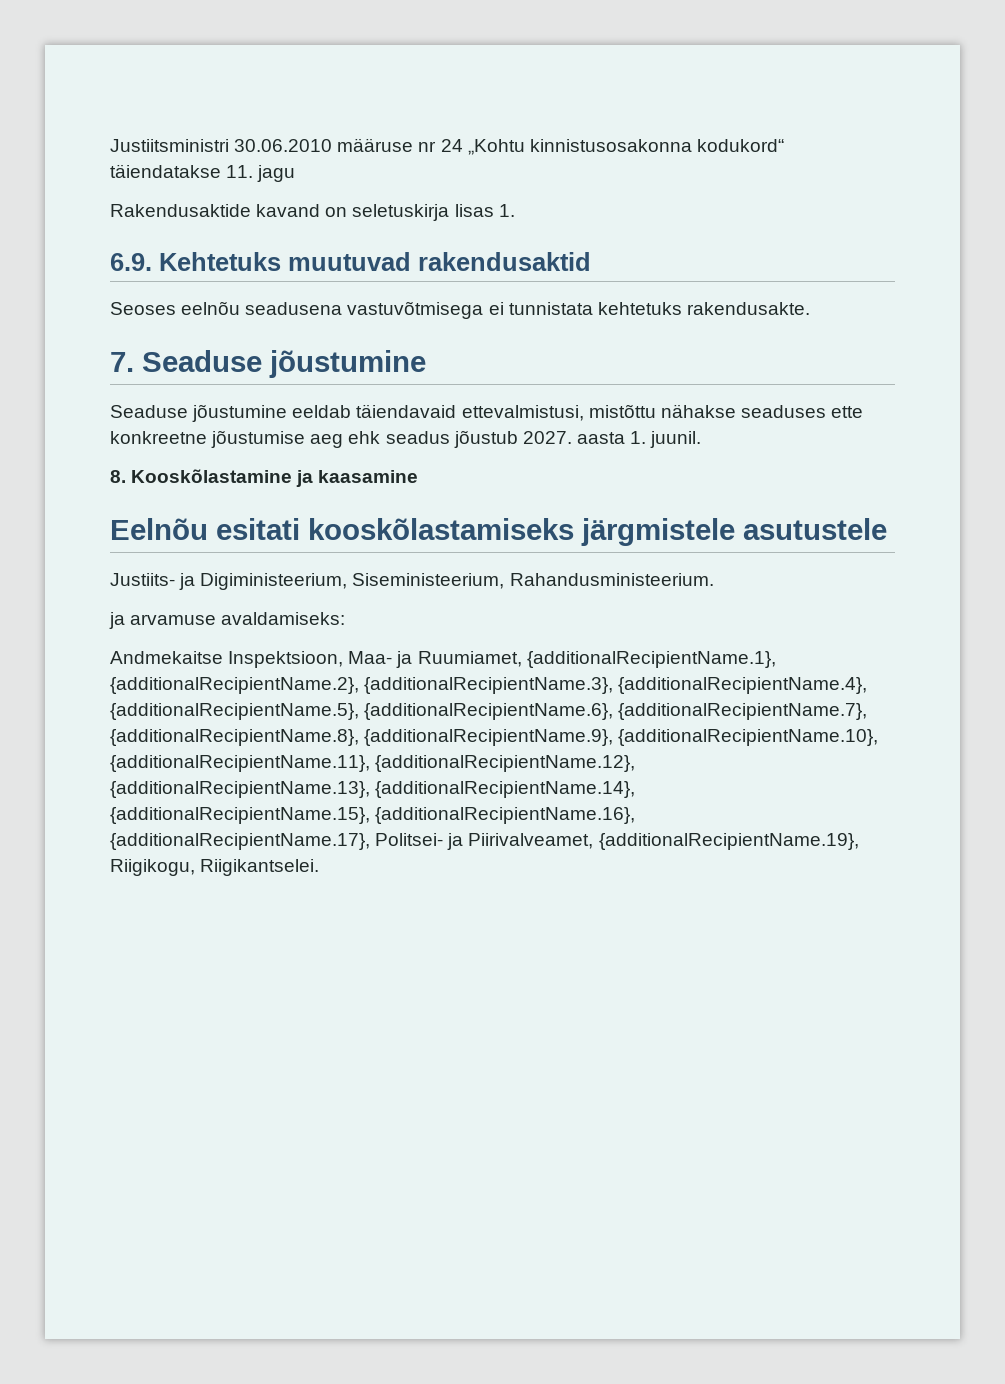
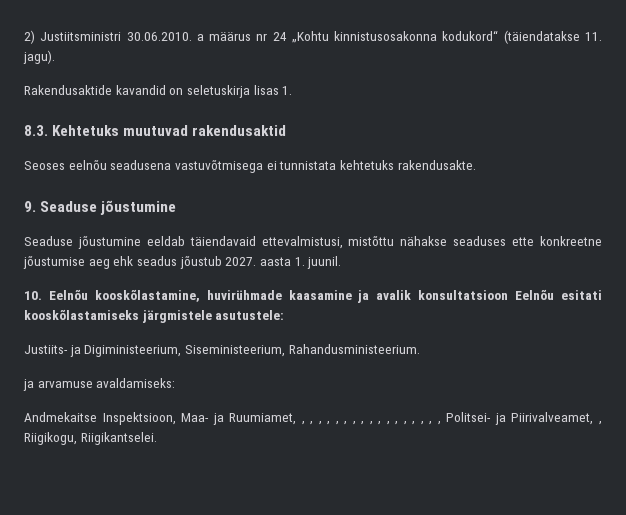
[110,138,414,152] Justiitsministri 30.06.2010 määruse -> [24,30,252,44] 2) Justiitsministri 30.06.2010. a määrus
[110,164,296,182] täiendatakse 11. jagu -> [503,30,602,44] [23,50,55,64] (täiendatakse 11. jagu).
[256,204,321,217] kavand -> [115,85,166,95] kavandid
[110,253,152,271] 6.9. -> [24,125,48,136] 8.3.
[110,352,134,372] 7. -> [24,201,36,212] 9.
[110,469,419,487] 8. Kooskõlastamine ja kaasamine // -> [24,289,509,303] 10. Eelnõu kooskõlastamine, huvirühmade kaasamine ja avalik konsultatsioon
[743,518,887,540] asutustele -> [215,310,285,320] asutustele:
[526,651,776,668] [110,677,868,694] [110,703,868,720] [110,729,879,746] [110,755,636,772] [110,781,636,798] [110,807,636,824] [110,833,370,850] {additionalRecipientName.1}, {additionalRecipientName.2}, {additionalRecipientName.3}, {additionalRecipientName.4}, {additionalRecipientName.5}, {additionalRecipientName.6}, {additionalRecipientName.7}, {additionalRecipientName.8}, {additionalRecipientName.9}, {additionalRecipientName.10}, {additionalRecipientName.11}, {additionalRecipientName.12}, {additionalRecipientName.13}, {additionalRecipientName.14}, {additionalRecipientName.15}, {additionalRecipientName.16}, {additionalRecipientName.17}, -> [301,421,441,425] , , , , , , , , , , , , , , , , ,
[598,833,859,850] {additionalRecipientName.19}, -> [598,421,602,425] ,

